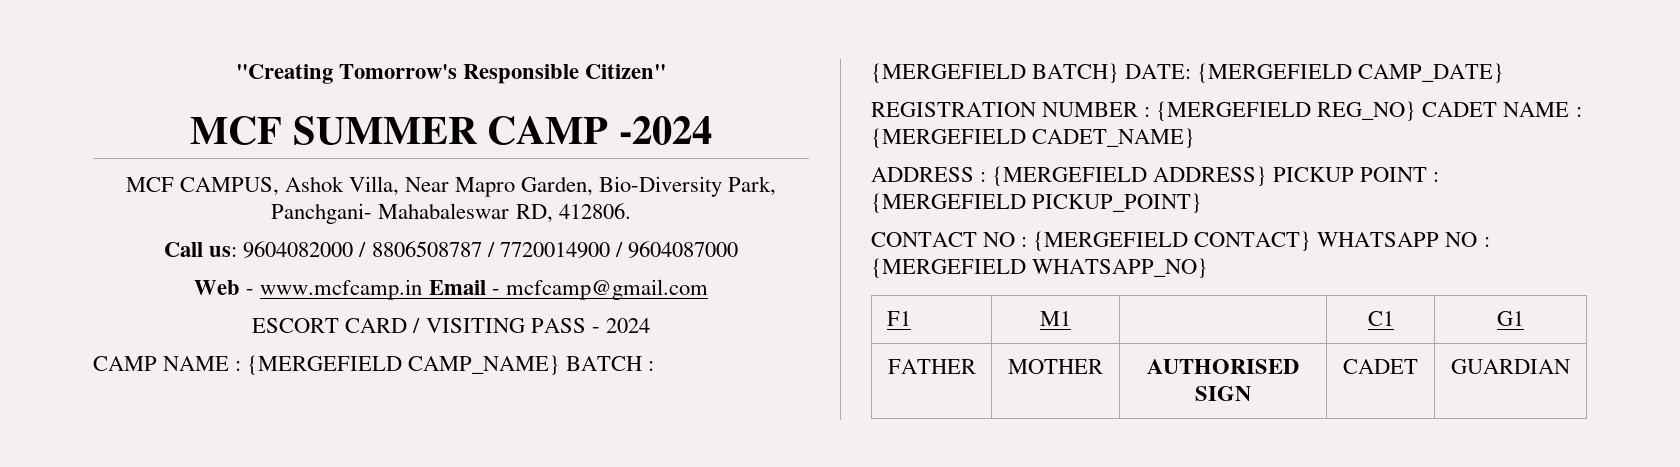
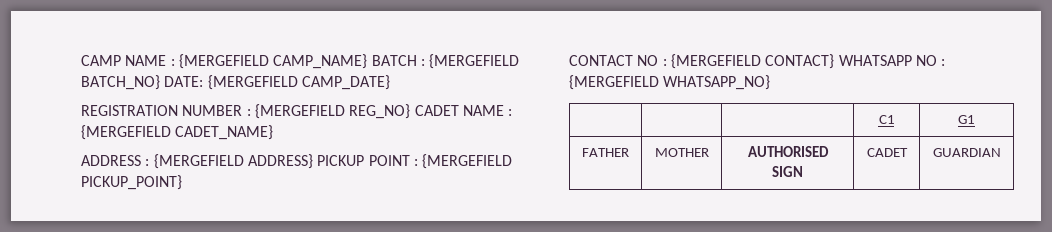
[235,64,667,84] [189,116,713,145] [125,176,777,197] [271,203,631,224] [164,241,738,258] [194,279,708,300] [252,318,650,333] "Creating Tomorrow's Responsible Citizen" // MCF SUMMER CAMP -2024 // MCF CAMPUS, Ashok Villa, Near Mapro Garden, Bio-Diversity Park, Panchgani- Mahabaleswar RD, 412806. // Call us: 9604082000 / 8806508787 / 7720014900 / 9604087000 // Web - www.mcfcamp.in Email - mcfcamp@gmail.com // ESCORT CARD / VISITING PASS - 2024 // -> (81, 60) none
[1032,63,1120,83] BATCH} -> [81,75,160,90] BATCH_NO}
[886,311,911,326] [1040,311,1071,326] F1 | M1 -> (771, 82) |

